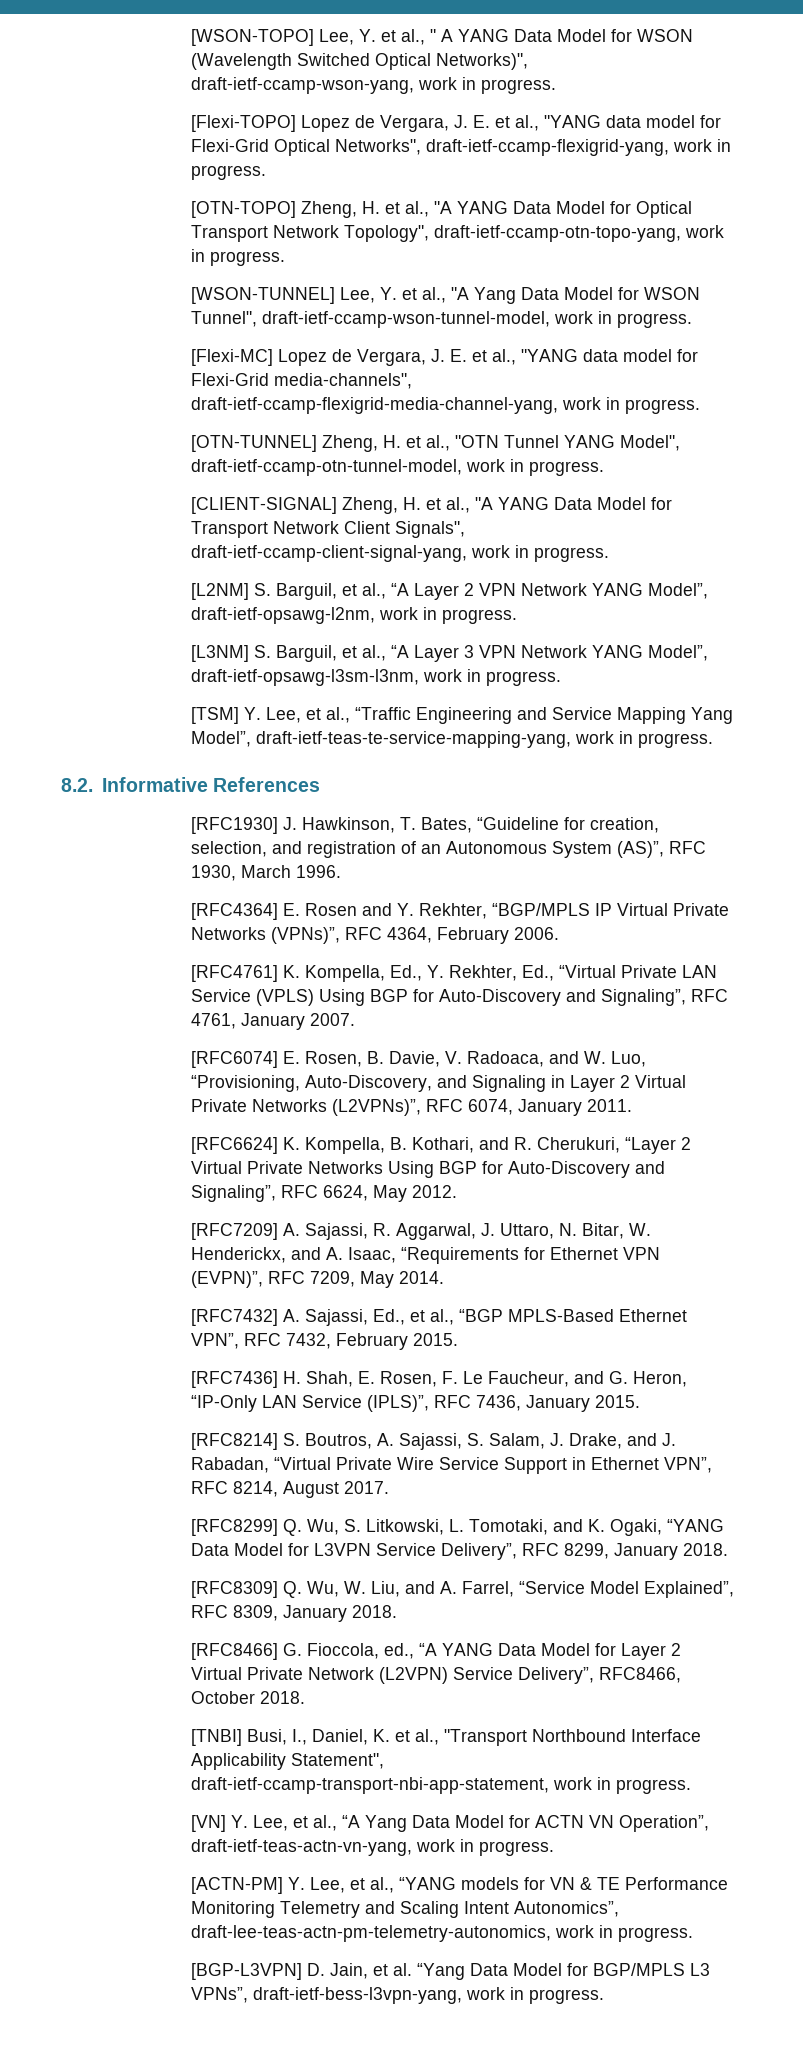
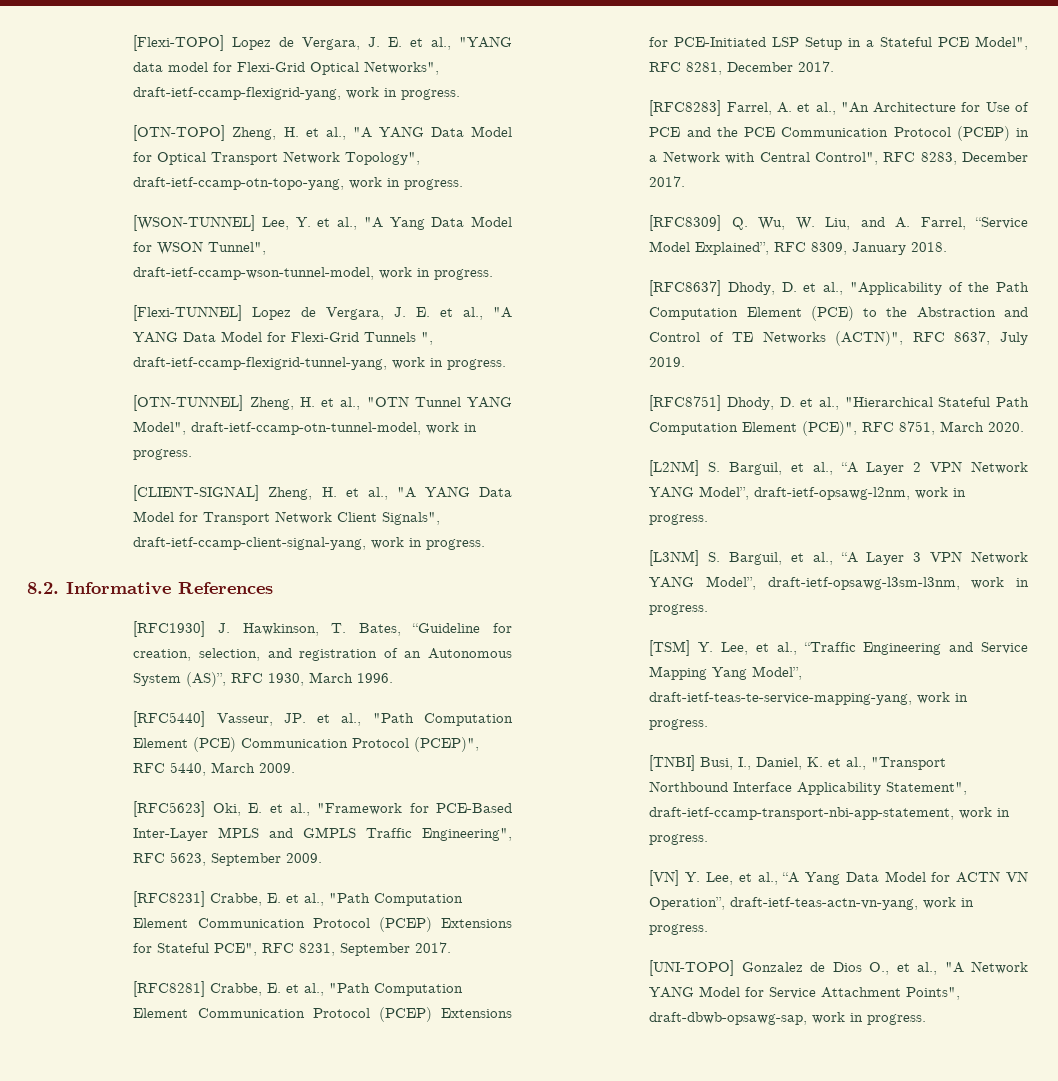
[190,29,693,46] [190,53,528,70] [190,77,556,94] [WSON-TOPO] Lee, Y. et al., " A YANG Data Model for WSON (Wavelength Switched Optical Networks)", draft-ietf-ccamp-wson-yang, work in progress. // -> (133, 43) none
[190,349,698,366] [190,373,412,389] [190,397,558,414] [Flexi-MC] Lopez de Vergara, J. E. et al., "YANG data model for Flexi-Grid media-channels", draft-ietf-ccamp-flexigrid-media-channel-yang, -> [133,305,513,321] [133,331,434,345] [133,357,388,370] [Flexi-TUNNEL] Lopez de Vergara, J. E. et al., "A YANG Data Model for Flexi-Grid Tunnels ", draft-ietf-ccamp-flexigrid-tunnel-yang,
(609, 554) none -> [27,582,274,595] [133,621,512,637] [133,648,512,661] [133,672,394,687] [133,711,513,727] [133,737,480,752] [133,762,296,776] [133,801,512,817] [133,827,512,841] [133,852,323,866] [133,891,464,907] [133,917,513,932] [133,942,452,956] [133,981,464,997] [133,1007,513,1022] [649,36,1028,50] [649,61,835,75] [649,100,1029,116] [649,126,1029,141] [649,151,1028,165] [649,176,686,187] [649,215,1028,231] [649,241,948,255] [649,280,1029,296] [649,306,1028,321] [649,331,1028,346] [649,357,686,367] [649,395,1029,411] [649,421,1025,436] // 8.2. Informative References // [RFC1930] J. Hawkinson, T. Bates, “Guideline for creation, selection, and registration of an Autonomous System (AS)”, RFC 1930, March 1996. // [RFC5440] Vasseur, JP. et al., "Path Computation Element (PCE) Communication Protocol (PCEP)", RFC 5440, March 2009. // [RFC5623] Oki, E. et al., "Framework for PCE-Based Inter-Layer MPLS and GMPLS Traffic Engineering", RFC 5623, September 2009. // [RFC8231] Crabbe, E. et al., "Path Computation Element Communication Protocol (PCEP) Extensions for Stateful PCE", RFC 8231, September 2017. // [RFC8281] Crabbe, E. et al., "Path Computation Element Communication Protocol (PCEP) Extensions for PCE-Initiated LSP Setup in a Stateful PCE Model", RFC 8281, December 2017. // [RFC8283] Farrel, A. et al., "An Architecture for Use of PCE and the PCE Communication Protocol (PCEP) in a Network with Central Control", RFC 8283, December 2017. // [RFC8309] Q. Wu, W. Liu, and A. Farrel, “Service Model Explained”, RFC 8309, January 2018. // [RFC8637] Dhody, D. et al., "Applicability of the Path Computation Element (PCE) to the Abstraction and Control of TE Networks (ACTN)", RFC 8637, July 2019. // [RFC8751] Dhody, D. et al., "Hierarchical Stateful Path Computation Element (PCE)", RFC 8751, March 2020.
[61,777,321,792] [190,817,659,834] [190,841,706,858] [190,865,341,881] [190,903,729,920] [190,927,559,944] [190,965,717,982] [190,989,728,1006] [190,1013,355,1030] [190,1051,646,1068] [190,1075,686,1092] [190,1099,632,1116] [190,1137,691,1154] [190,1161,665,1178] [190,1185,457,1202] [190,1223,651,1240] [190,1247,660,1264] [190,1271,444,1288] [190,1309,687,1326] [190,1333,458,1350] [190,1371,687,1388] [190,1395,640,1412] [190,1433,676,1450] [190,1457,712,1474] [190,1481,389,1498] [190,1519,724,1536] [190,1543,728,1560] [190,1581,734,1598] [190,1605,397,1622] [190,1643,681,1660] [190,1667,681,1684] [190,1691,305,1704] // 8.2. Informative References // [RFC1930] J. Hawkinson, T. Bates, “Guideline for creation, selection, and registration of an Autonomous System (AS)”, RFC 1930, March 1996. // [RFC4364] E. Rosen and Y. Rekhter, “BGP/MPLS IP Virtual Private Networks (VPNs)”, RFC 4364, February 2006. // [RFC4761] K. Kompella, Ed., Y. Rekhter, Ed., “Virtual Private LAN Service (VPLS) Using BGP for Auto-Discovery and Signaling”, RFC 4761, January 2007. // [RFC6074] E. Rosen, B. Davie, V. Radoaca, and W. Luo, “Provisioning, Auto-Discovery, and Signaling in Layer 2 Virtual Private Networks (L2VPNs)”, RFC 6074, January 2011. // [RFC6624] K. Kompella, B. Kothari, and R. Cherukuri, “Layer 2 Virtual Private Networks Using BGP for Auto-Discovery and Signaling”, RFC 6624, May 2012. // [RFC7209] A. Sajassi, R. Aggarwal, J. Uttaro, N. Bitar, W. Henderickx, and A. Isaac, “Requirements for Ethernet VPN (EVPN)”, RFC 7209, May 2014. // [RFC7432] A. Sajassi, Ed., et al., “BGP MPLS-Based Ethernet VPN”, RFC 7432, February 2015. // [RFC7436] H. Shah, E. Rosen, F. Le Faucheur, and G. Heron, “IP-Only LAN Service (IPLS)”, RFC 7436, January 2015. // [RFC8214] S. Boutros, A. Sajassi, S. Salam, J. Drake, and J. Rabadan, “Virtual Private Wire Service Support in Ethernet VPN”, RFC 8214, August 2017. // [RFC8299] Q. Wu, S. Litkowski, L. Tomotaki, and K. Ogaki, “YANG Data Model for L3VPN Service Delivery”, RFC 8299, January 2018. // [RFC8309] Q. Wu, W. Liu, and A. Farrel, “Service Model Explained”, RFC 8309, January 2018. // [RFC8466] G. Fioccola, ed., “A YANG Data Model for Layer 2 Virtual Private Network (L2VPN) Service Delivery”, RFC8466, October 2018. -> (709, 724) none
[190,1877,728,1894] [190,1901,619,1918] [190,1925,693,1942] [190,1963,710,1980] [190,1987,462,2004] [ACTN-PM] Y. Lee, et al., “YANG models for VN & TE Performance Monitoring Telemetry and Scaling Intent Autonomics”, draft-lee-teas-actn-pm-telemetry-autonomics, work in progress. // [BGP-L3VPN] D. Jain, et al. “Yang Data Model for BGP/MPLS L3 VPNs”, draft-ietf-bess-l3vpn-yang, -> [649,960,1028,976] [649,986,961,1000] [649,1012,808,1025] [UNI-TOPO] Gonzalez de Dios O., et al., "A Network YANG Model for Service Attachment Points", draft-dbwb-opsawg-sap,

